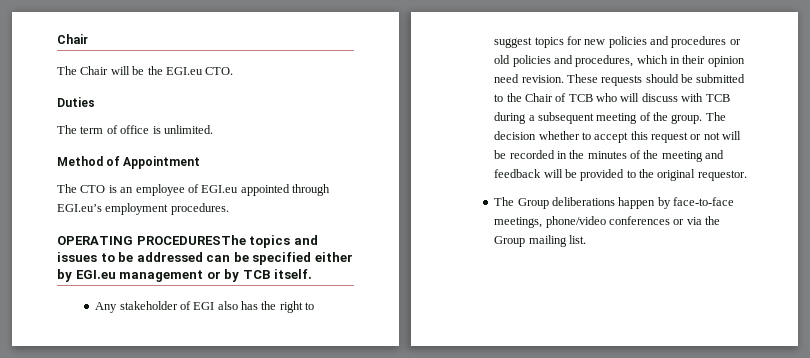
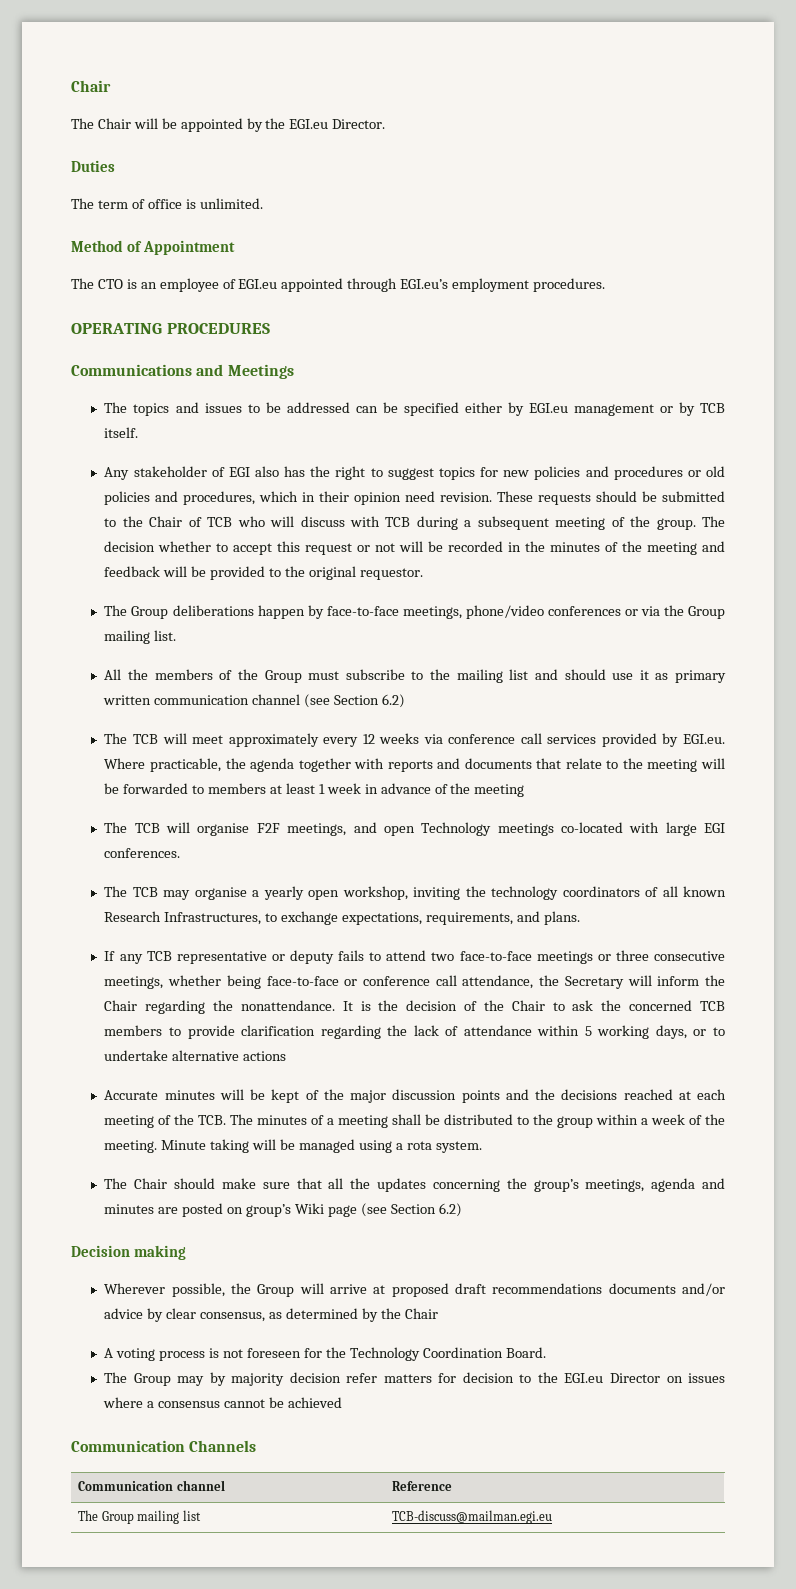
[147,66,234,75] the EGI.eu CTO. -> [180,118,386,132] appointed by the EGI.eu Director.
[136,235,246,245] PROCEDURESThe -> [166,323,270,334] [71,364,294,379] [104,402,128,413] PROCEDURES // Communications and Meetings // The
(586, 239) none -> [104,669,726,683] [103,694,405,708] [104,733,726,747] [104,758,726,772] [104,783,525,797] [104,822,725,836] [104,848,181,858] [104,886,726,900] [104,911,580,925] [104,950,725,964] [104,975,726,989] [104,1000,725,1014] [104,1025,726,1039] [104,1050,287,1061] [104,1089,726,1103] [104,1114,725,1128] [104,1139,482,1153] [104,1178,725,1192] [104,1203,462,1217] [71,1245,187,1260] [104,1283,725,1297] [104,1308,438,1322] [104,1347,546,1361] [104,1372,725,1386] [103,1397,342,1408] [71,1440,257,1452] [78,1480,225,1491] [392,1481,453,1491] [78,1510,201,1524] [392,1510,553,1524] // All the members of the Group must subscribe to the mailing list and should use it as primary written communication channel (see Section 6.2) // The TCB will meet approximately every 12 weeks via conference call services provided by EGI.eu. Where practicable, the agenda together with reports and documents that relate to the meeting will be forwarded to members at least 1 week in advance of the meeting // The TCB will organise F2F meetings, and open Technology meetings co-located with large EGI conferences. // The TCB may organise a yearly open workshop, inviting the technology coordinators of all known Research Infrastructures, to exchange expectations, requirements, and plans. // If any TCB representative or deputy fails to attend two face-to-face meetings or three consecutive meetings, whether being face-to-face or conference call attendance, the Secretary will inform the Chair regarding the nonattendance. It is the decision of the Chair to ask the concerned TCB members to provide clarification regarding the lack of attendance within 5 working days, or to undertake alternative actions // Accurate minutes will be kept of the major discussion points and the decisions reached at each meeting of the TCB. The minutes of a meeting shall be distributed to the group within a week of the meeting. Minute taking will be managed using a rota system. // The Chair should make sure that all the updates concerning the group’s meetings, agenda and minutes are posted on group’s Wiki page (see Section 6.2) // Decision making // Wherever possible, the Group will arrive at proposed draft recommendations documents and/or advice by clear consensus, as determined by the Chair // A voting process is not foreseen for the Technology Coordination Board. // The Group may by majority decision refer matters for decision to the EGI.eu Director on issues where a consensus cannot be achieved // Communication Channels // Communication channel | Reference // The Group mailing list | TCB-discuss@mailman.egi.eu

